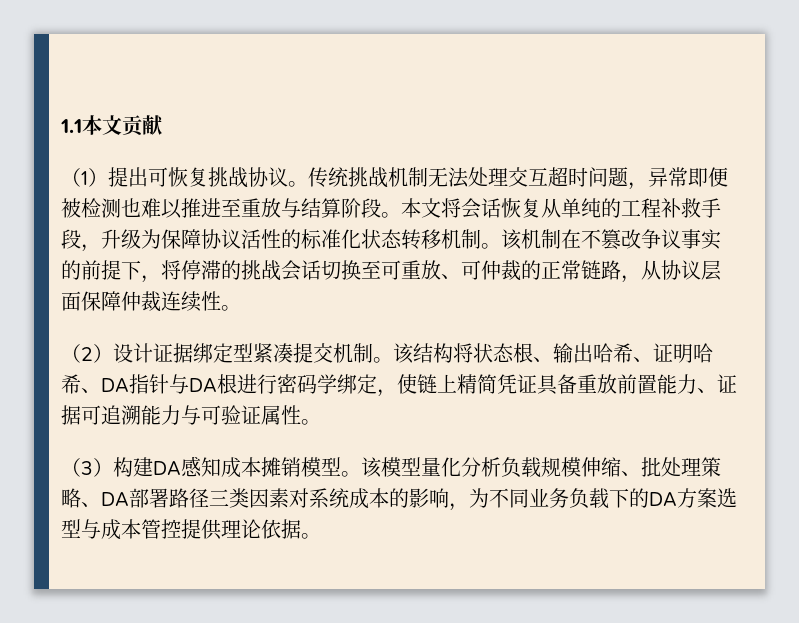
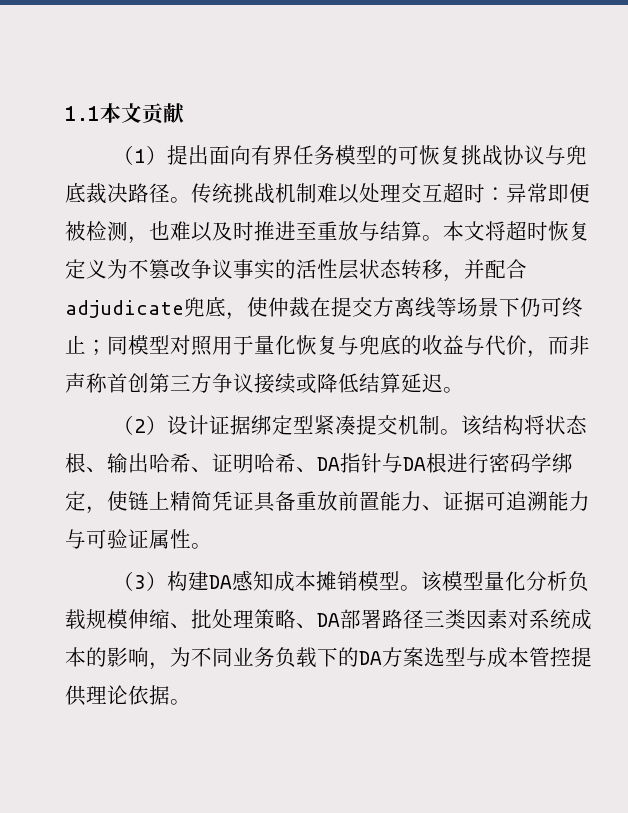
[148,167,288,188] 可恢复挑战协议 -> [208,145,587,166] [65,183,170,204] 面向有界任务模型的可恢复挑战协议与兜底裁决路径
[428,167,469,188] 无法 -> [317,183,359,204] 难以
[588,167,648,190] 问题， -> [485,187,506,201] ：
[121,198,182,219] 也难以 -> [128,221,254,244] ，也难以及时
[341,198,381,218] 阶段 -> (422, 231) none
[461,198,721,219] [61,229,721,252] [61,260,721,283] [61,291,221,312] 会话恢复从单纯的工程补救手段，升级为保障协议活性的标准化状态转移机制。该机制在不篡改争议事实的前提下，将停滞的挑战会话切换至可重放、可仲裁的正常链路，从协议层面保障仲裁连续性 -> [506,221,590,241] [65,259,527,282] [65,297,583,320] [65,335,590,358] [65,373,443,394] 超时恢复定义为不篡改争议事实的活性层状态转移，并配合adjudicate兜底，使仲裁在提交方离线等场景下仍可终止；同模型对照用于量化恢复与兜底的收益与代价，而非声称首创第三方争议接续或降低结算延迟

